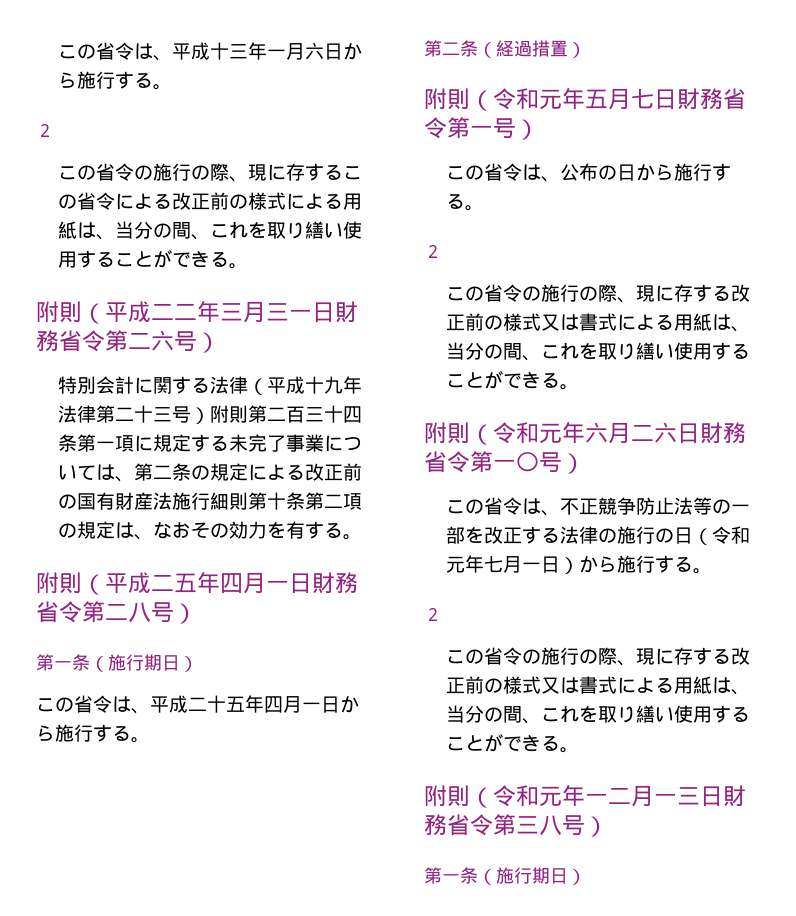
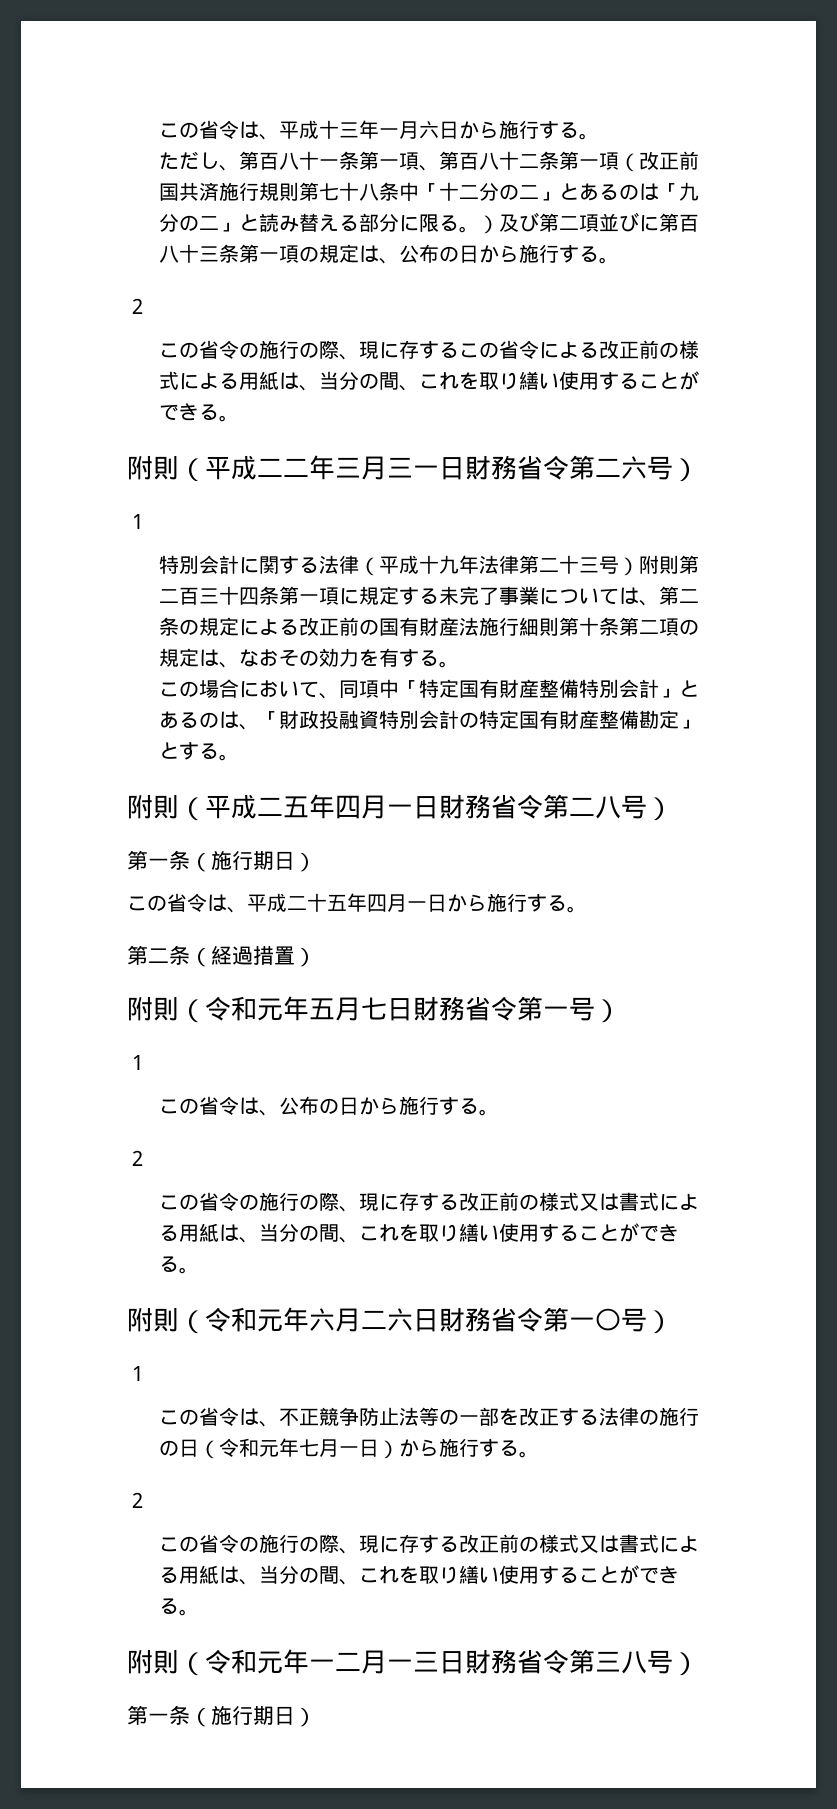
(173, 87) none -> [158,151,699,172] [158,182,699,201] [158,212,699,234] [158,244,619,264] // ただし、第百八十一条第一項、第百八十二条第一項（改正前国共済施行規則第七十八条中「十二分の二」とあるのは「九分の二」と読み替える部分に限る。）及び第二項並びに第百八十三条第一項の規定は、公布の日から施行する。
(220, 342) none -> [127,513,148,529] // １
(363, 537) none -> [158,679,699,699] [158,710,699,730] [158,742,239,761] // この場合において、同項中「特定国有財産整備特別会計」とあるのは、「財政投融資特別会計の特定国有財産整備勘定」とする。
(539, 129) none -> [127,1054,148,1070] // １
(585, 463) none -> [127,1365,148,1381] // １

